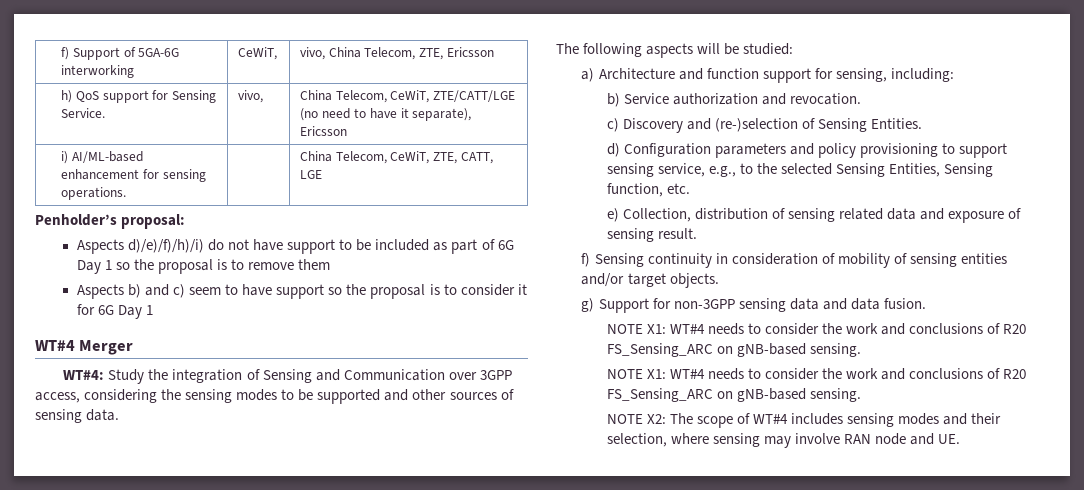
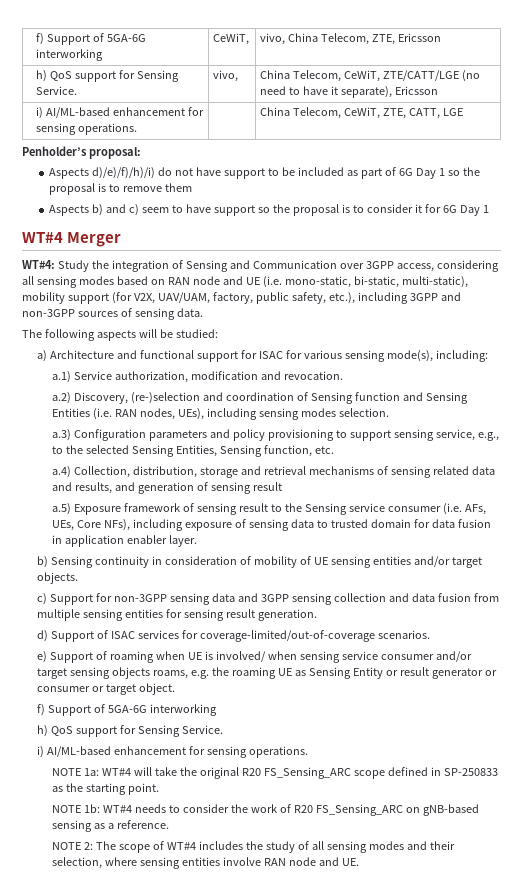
[161,389,447,404] the sensing modes to be supported and other -> [22,276,468,288] [22,292,461,304] [22,309,75,317] all sensing modes based on RAN node and UE (i.e. mono-static, bi-static, multi-static), mobility support (for V2X, UAV/UAM, factory, public safety, etc.), including 3GPP and non-3GPP
[706,68,954,83] [606,93,862,107] [606,118,923,133] [606,143,620,157] function support for sensing, including: // b) Service authorization and revocation. // c) Discovery and (re-)selection of Sensing Entities. // d) -> [139,350,488,362] [51,371,343,383] [51,392,468,404] [51,408,389,420] [51,429,71,441] functional support for ISAC for various sensing mode(s), including: // a.1) Service authorization, modification and revocation. // a.2) Discovery, (re-)selection and coordination of Sensing function and Sensing Entities (i.e. RAN nodes, UEs), including sensing modes selection. // a.3)
[606,208,768,222] e) Collection, distribution -> [51,466,374,478] a.4) Collection, distribution, storage and retrieval mechanisms
[948,208,1022,223] [606,228,697,242] [581,253,591,267] exposure of sensing result. // f) -> [74,482,282,494] [51,503,486,515] [51,519,491,531] [51,535,197,547] [36,556,48,568] results, and generation of sensing result // a.5) Exposure framework of sensing result to the Sensing service consumer (i.e. AFs, UEs, Core NFs), including exposure of sensing data to trusted domain for data fusion in application enabler layer. // b)
(907, 258) none -> [313,557,328,565] UE
[581,298,595,312] g) -> [36,593,47,605] c)
[850,298,926,310] [606,323,1027,335] [606,343,862,357] [606,368,1027,380] [606,388,862,402] [606,414,666,424] data fusion. // NOTE X1: WT#4 needs to consider the work and conclusions of R20 FS_Sensing_ARC on gNB-based sensing. // NOTE X1: WT#4 needs to consider the work and conclusions of R20 FS_Sensing_ARC on gNB-based sensing. // NOTE X2: -> [260,593,499,605] [36,609,317,621] [36,630,430,642] [36,651,472,663] [36,667,497,679] [36,683,175,695] [36,704,217,716] [36,725,223,737] [36,746,308,758] [51,767,498,779] [51,783,159,795] [51,804,479,816] [51,820,169,832] [51,842,93,850] 3GPP sensing collection and data fusion from multiple sensing entities for sensing result generation. // d) Support of ISAC services for coverage-limited/out-of-coverage scenarios. // e) Support of roaming when UE is involved/ when sensing service consumer and/or target sensing objects roams, e.g. the roaming UE as Sensing Entity or result generator or consumer or target object. // f) Support of 5GA-6G interworking // h) QoS support for Sensing Service. // i) AI/ML-based enhancement for sensing operations. // NOTE 1a: WT#4 will take the original R20 FS_Sensing_ARC scope defined in SP-250833 as the starting point. // NOTE 1b: WT#4 needs to consider the work of R20 FS_Sensing_ARC on gNB-based sensing as a reference. // NOTE 2:
(844, 419) none -> [245,841,324,853] the study of all
[764,436,792,448] may -> [181,857,220,866] entities

